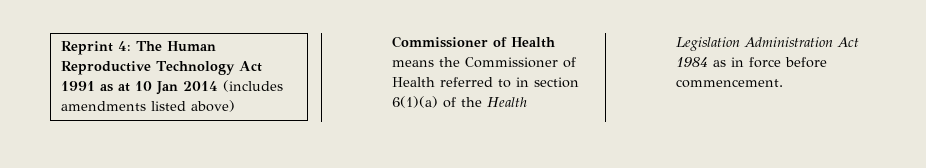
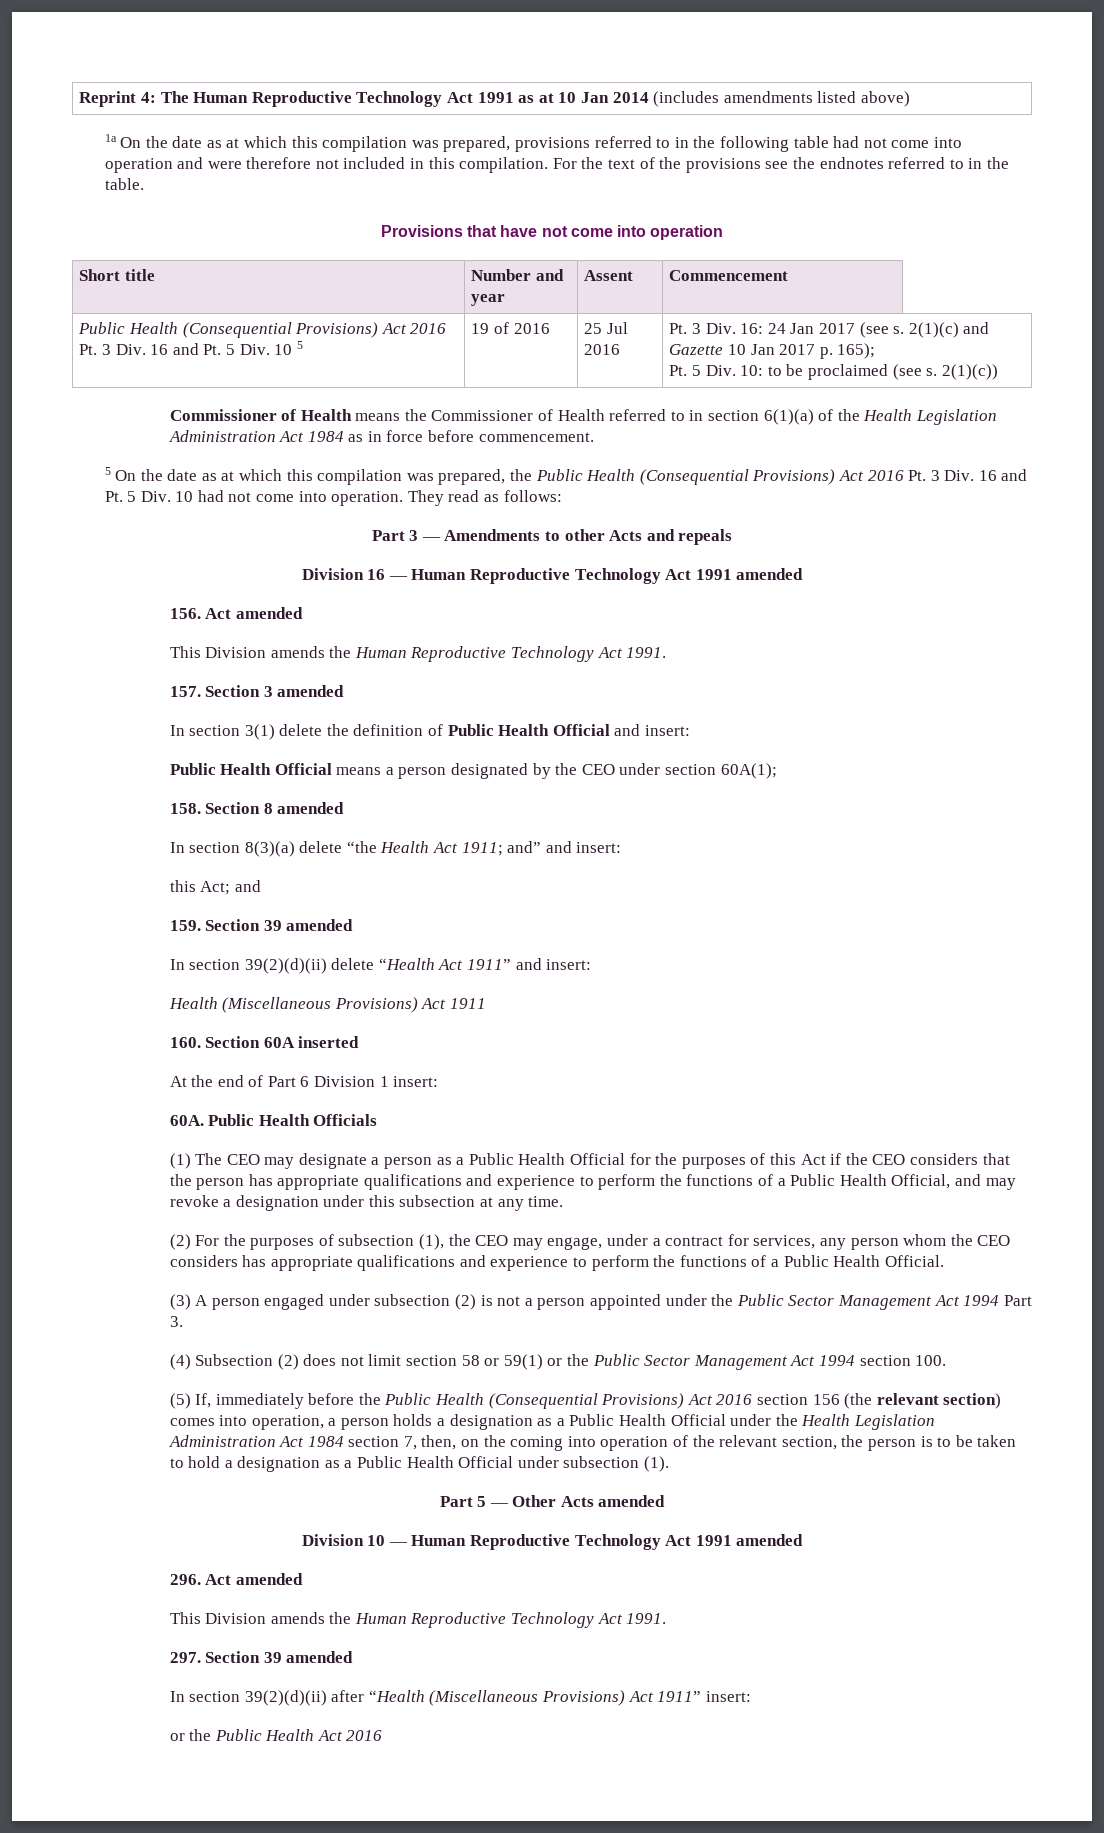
(235, 106) none -> [104,134,962,152] [104,157,1009,173] [104,178,144,190] [380,225,724,240] [79,269,156,281] [471,269,565,281] [471,294,506,306] [584,270,634,281] [669,270,789,281] [78,322,447,338] [79,341,303,355] [471,322,550,334] [584,322,629,334] [584,344,621,355] [669,322,990,338] [669,343,876,359] [669,364,998,380] // 1a On the date as at which this compilation was prepared, provisions referred to in the following table had not come into operation and were therefore not included in this compilation. For the text of the provisions see the endnotes referred to in the table. // Provisions that have not come into operation // Short title | Number and year | Assent | Commencement // Public Health (Consequential Provisions) Act 2016 Pt. 3 Div. 16 and Pt. 5 Div. 10 5 | 19 of 2016 | 25 Jul 2016 | Pt. 3 Div. 16: 24 Jan 2017 (see s. 2(1)(c) and Gazette 10 Jan 2017 p. 165); // Pt. 5 Div. 10: to be proclaimed (see s. 2(1)(c))
(784, 83) none -> [104,467,1028,485] [104,490,562,506] [371,529,733,545] [301,568,804,584] [169,607,303,619] [169,646,667,662] [169,685,345,697] [169,724,691,740] [169,763,777,779] [169,802,345,814] [169,841,622,857] [169,880,261,895] [169,919,354,931] [169,958,592,974] [168,997,486,1013] [169,1036,360,1048] [169,1075,439,1087] [169,1114,378,1126] [169,1153,1010,1169] [169,1174,1016,1190] [169,1195,564,1211] [169,1234,1011,1250] [169,1255,944,1271] [169,1294,1032,1310] [169,1316,183,1327] [169,1354,947,1370] [169,1393,1002,1409] [169,1414,935,1430] [168,1435,1017,1451] [169,1456,670,1472] [439,1495,666,1507] [301,1534,804,1550] [169,1573,303,1585] [169,1612,667,1628] [169,1651,354,1663] [169,1690,751,1706] [169,1729,383,1741] // 5 On the date as at which this compilation was prepared, the Public Health (Consequential Provisions) Act 2016 Pt. 3 Div. 16 and Pt. 5 Div. 10 had not come into operation. They read as follows: // Part 3 — Amendments to other Acts and repeals // Division 16 — Human Reproductive Technology Act 1991 amended // 156. Act amended // This Division amends the Human Reproductive Technology Act 1991. // 157. Section 3 amended // In section 3(1) delete the definition of Public Health Official and insert: // Public Health Official means a person designated by the CEO under section 60A(1); // 158. Section 8 amended // In section 8(3)(a) delete “the Health Act 1911; and” and insert: // this Act; and // 159. Section 39 amended // In section 39(2)(d)(ii) delete “Health Act 1911” and insert: // Health (Miscellaneous Provisions) Act 1911 // 160. Section 60A inserted // At the end of Part 6 Division 1 insert: // 60A. Public Health Officials // (1) The CEO may designate a person as a Public Health Official for the purposes of this Act if the CEO considers that the person has appropriate qualifications and experience to perform the functions of a Public Health Official, and may revoke a designation under this subsection at any time. // (2) For the purposes of subsection (1), the CEO may engage, under a contract for services, any person whom the CEO considers has appropriate qualifications and experience to perform the functions of a Public Health Official. // (3) A person engaged under subsection (2) is not a person appointed under the Public Sector Management Act 1994 Part 3. // (4) Subsection (2) does not limit section 58 or 59(1) or the Public Sector Management Act 1994 section 100. // (5) If, immediately before the Public Health (Consequential Provisions) Act 2016 section 156 (the relevant section) comes into operation, a person holds a designation as a Public Health Official under the Health Legislation Administration Act 1984 section 7, then, on the coming into operation of the relevant section, the person is to be taken to hold a designation as a Public Health Official under subsection (1). // Part 5 — Other Acts amended // Division 10 — Human Reproductive Technology Act 1991 amended // 296. Act amended // This Division amends the Human Reproductive Technology Act 1991. // 297. Section 39 amended // In section 39(2)(d)(ii) after “Health (Miscellaneous Provisions) Act 1911” insert: // or the Public Health Act 2016

